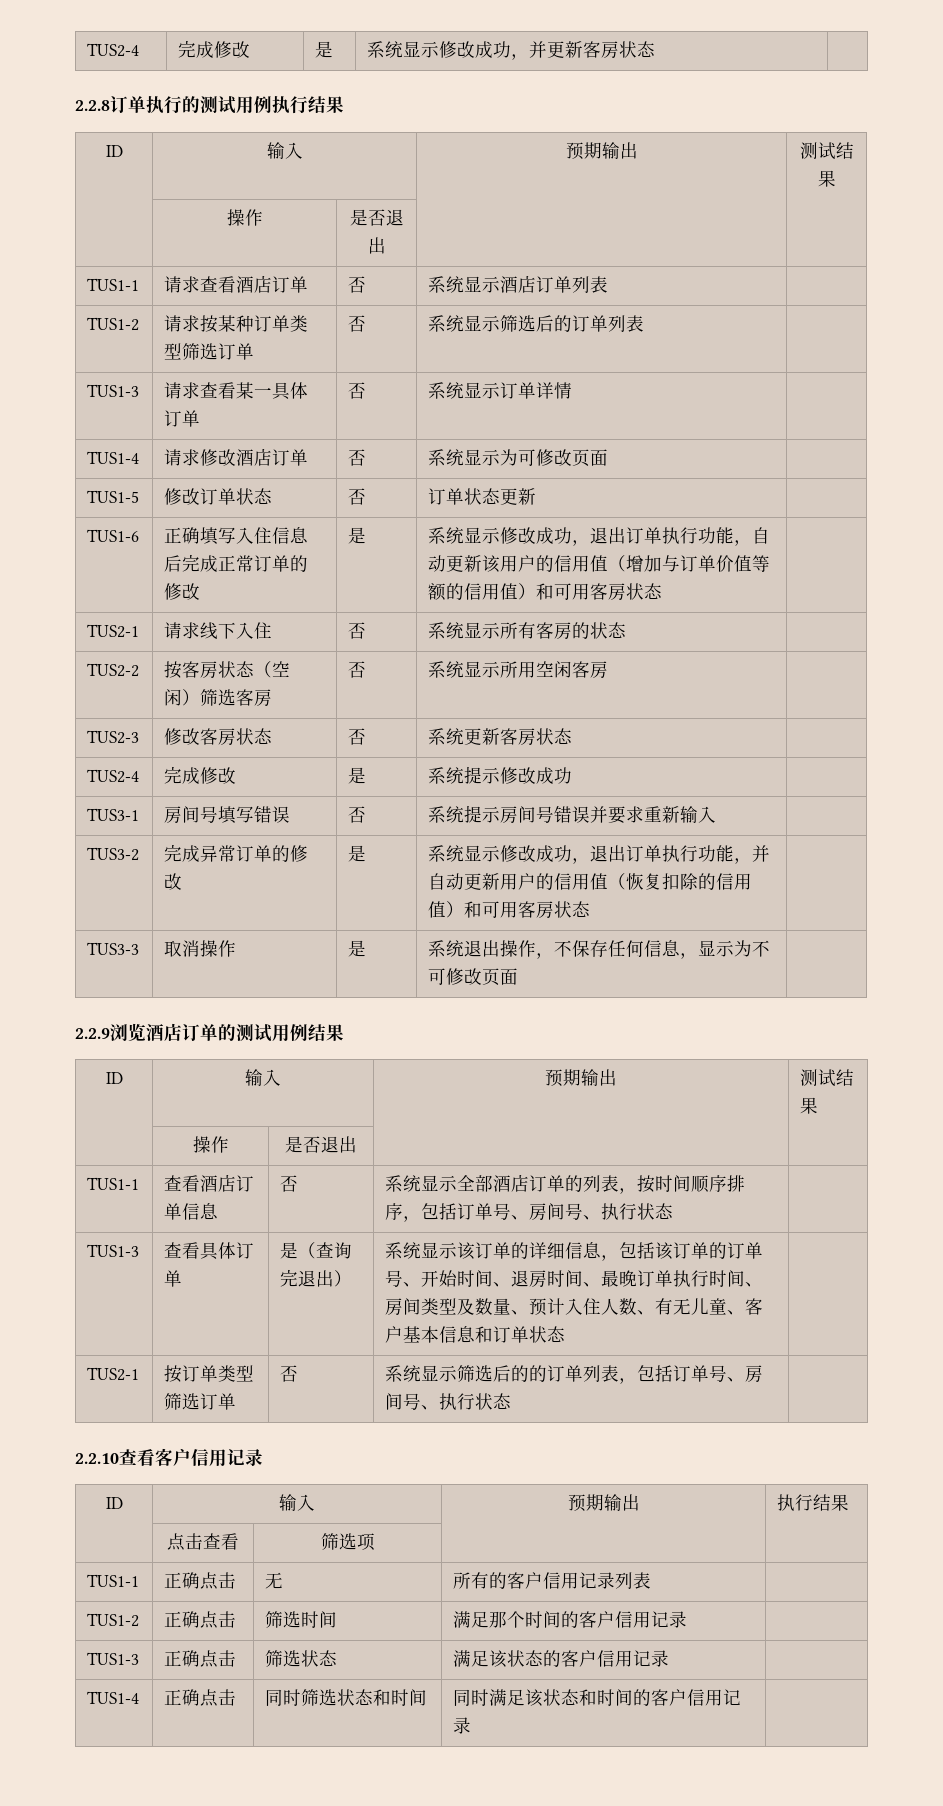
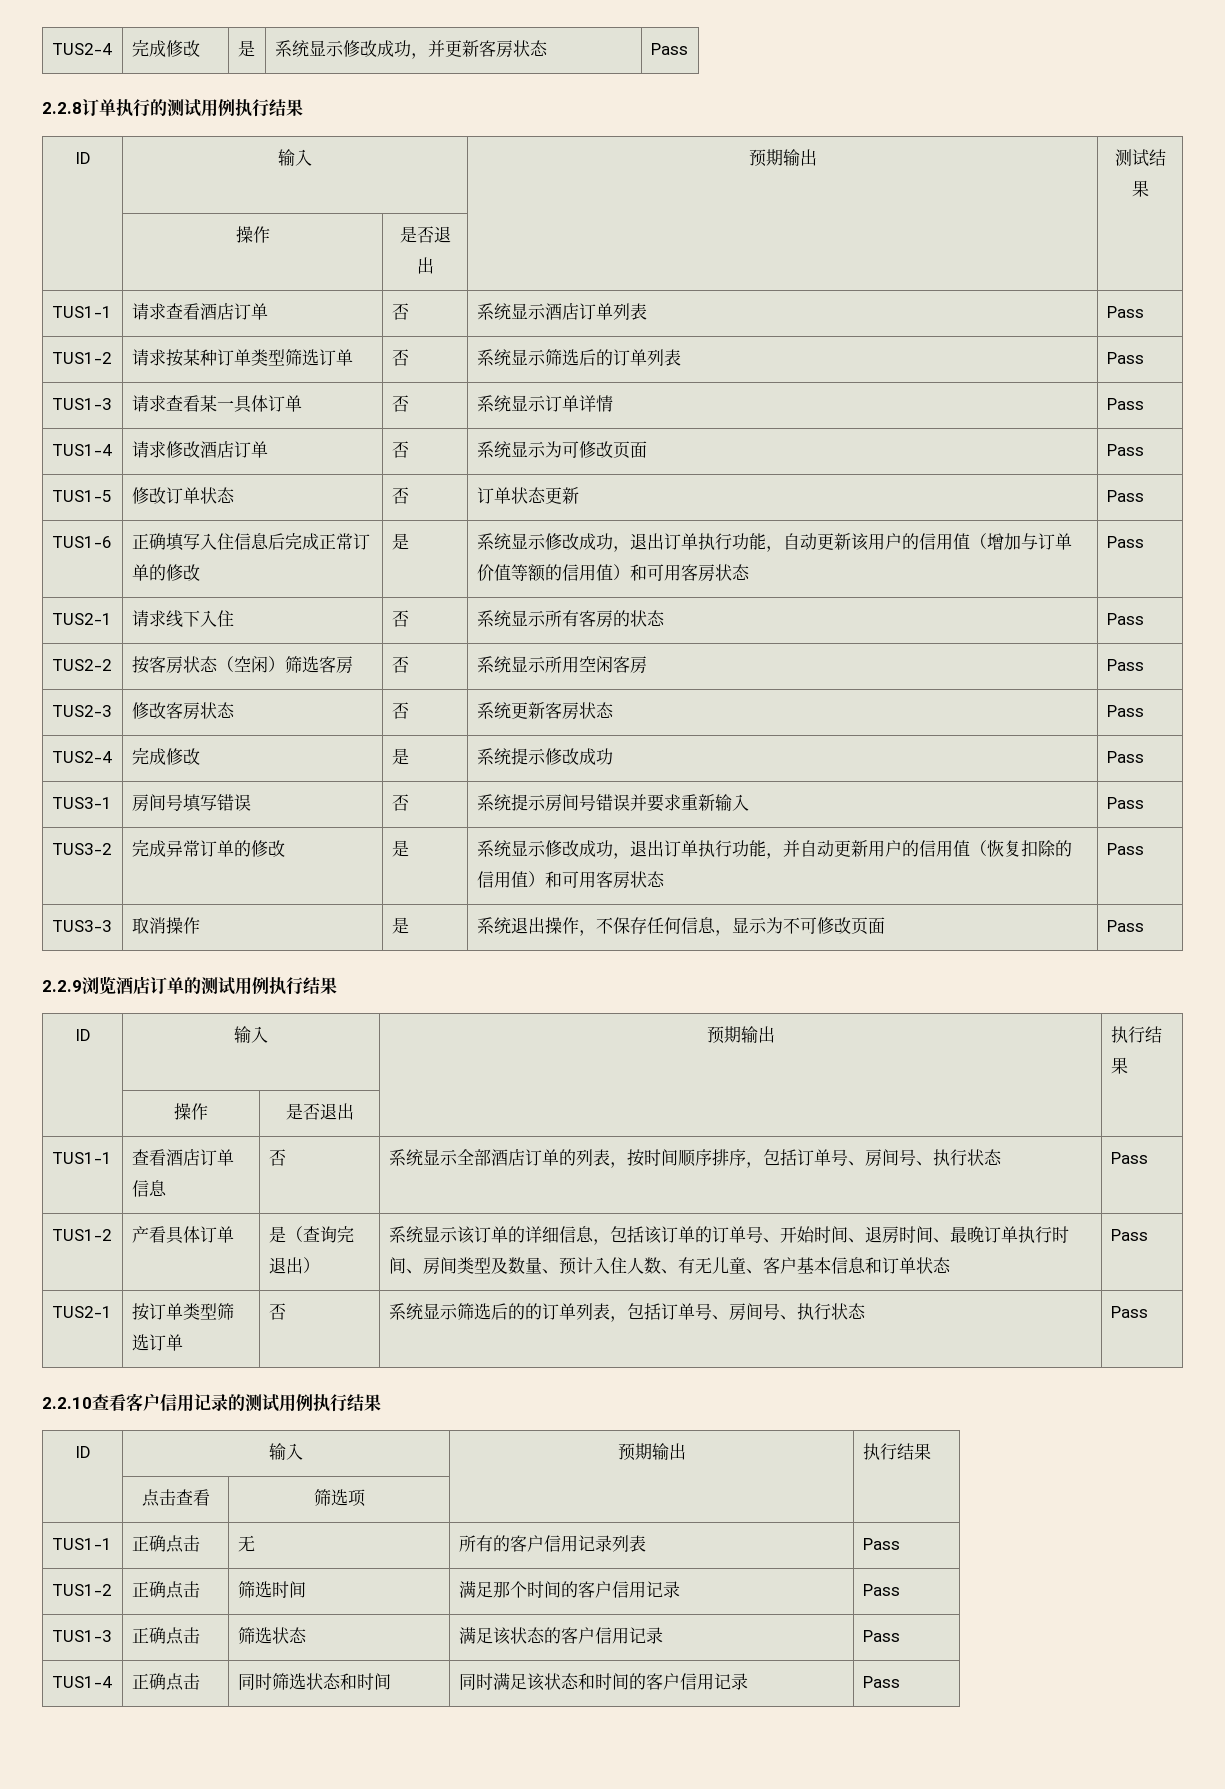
(656, 49) none -> [650,43,688,55] Pass
(609, 284) none -> [1106,306,1144,318] Pass
(645, 323) none -> [1106,352,1144,364] Pass
(573, 390) none -> [1106,398,1144,410] Pass
(609, 457) none -> [1106,444,1144,456] Pass
(537, 496) none -> [1106,490,1144,502] Pass
(663, 591) none -> [1106,536,1144,548] Pass
(627, 630) none -> [1106,613,1144,625] Pass
(609, 670) none -> [1106,659,1144,671] Pass
(573, 736) none -> [1106,705,1144,717] Pass
(573, 775) none -> [1106,751,1144,763] Pass
(717, 814) none -> [1106,797,1144,809] Pass
(591, 909) none -> [1106,843,1144,855] Pass
(519, 976) none -> [1106,920,1144,932] Pass
[308,1024,344,1042] [105,1072,123,1084] [245,1069,281,1086] [545,1069,617,1087] [800,1069,837,1087] 结果 // ID | 输入 | 预期输出 | 测试 -> [269,977,337,995] [74,1029,91,1041] [234,1026,268,1043] [706,1026,775,1044] [1110,1026,1145,1043] 执行结果 // ID | 输入 | 预期输出 | 执行
[87,1244,140,1257] [164,1242,183,1258] // TUS1-3 | 查 -> [1110,1152,1148,1164] [51,1229,112,1241] [131,1226,149,1243] Pass // TUS1-2 | 产
(566, 1334) none -> [1110,1229,1148,1241] Pass
(512, 1401) none -> [1110,1306,1148,1318] Pass
(263, 1457) none -> [228,1394,381,1412] 的测试用例执行结果
(652, 1580) none -> [862,1538,900,1550] Pass
(688, 1619) none -> [862,1584,900,1596] Pass
(670, 1658) none -> [862,1630,900,1642] Pass
(472, 1725) none -> [862,1676,900,1688] Pass

